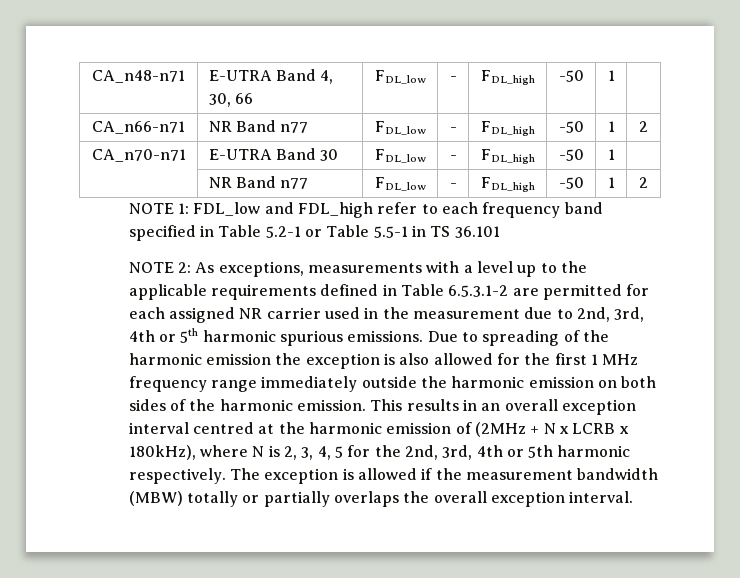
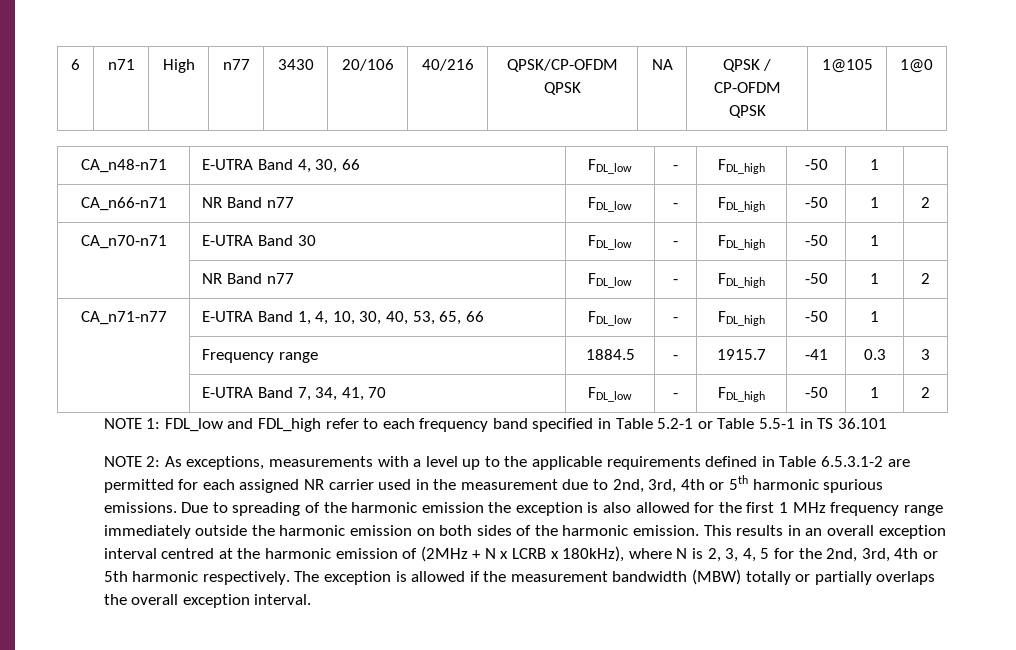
(92, 76) none -> [71,59,80,70] [107,59,135,70] [162,59,195,73] [222,59,250,70] [277,59,314,70] [341,59,394,71] [421,59,474,71] [507,59,618,72] [544,82,581,95] [651,59,673,70] [722,59,772,72] [713,82,781,93] [728,105,766,118] [821,59,873,73] [900,59,933,73] 6 | n71 | High | n77 | 3430 | 20/106 | 40/216 | QPSK/CP-OFDM QPSK | NA | QPSK / CP-OFDM QPSK | 1@105 | 1@0 //
(648, 182) none -> [80,311,167,325] [202,311,484,325] [588,311,632,326] [673,317,678,322] [718,311,765,326] [804,311,828,322] [870,311,879,322] [202,349,319,363] [585,349,635,360] [673,355,678,360] [717,349,766,360] [804,349,828,360] [863,349,886,360] [921,349,930,360] [202,387,387,401] [588,387,632,402] [673,393,678,398] [718,387,765,402] [804,387,828,398] [870,387,879,398] [921,387,930,398] // CA_n71-n77 | E-UTRA Band 1, 4, 10, 30, 40, 53, 65, 66 | FDL_low | - | FDL_high | -50 | 1 | // | Frequency range | 1884.5 | - | 1915.7 | -41 | 0.3 | 3 // | E-UTRA Band 7, 34, 41, 70 | FDL_low | - | FDL_high | -50 | 1 | 2

